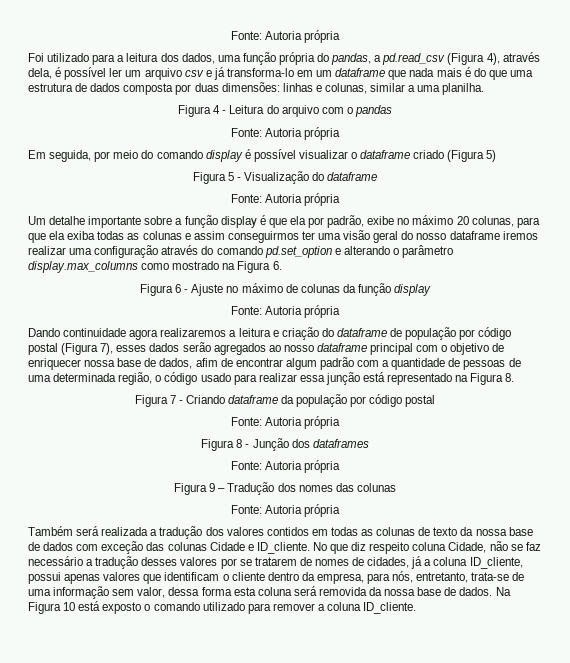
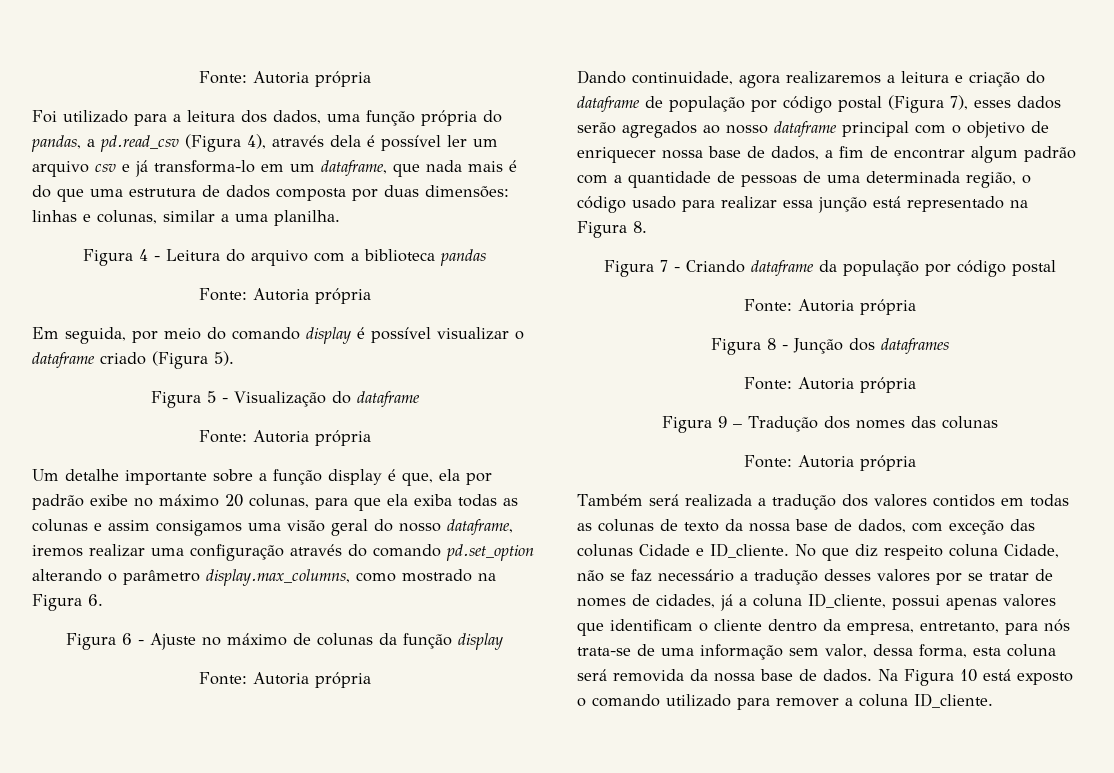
[28,68,52,79] dela, -> [330,135,361,147] dela
[335,68,386,77] dataframe -> [321,160,387,177] dataframe,
[346,107,353,114] o -> [351,249,435,262] a biblioteca
[486,150,497,162] 5) -> [214,351,234,366] 5).
[268,218,287,228] que -> [402,472,433,486] que,
[327,215,365,228] padrão, -> [32,494,84,510] padrão
[227,231,315,243] conseguirmos ter -> [156,520,242,536] consigamos
[449,231,500,240] dataframe -> [447,519,513,536] dataframe,
[334,248,341,255] e -> (534, 552) none
[28,261,138,273] display.max_columns -> [206,569,350,586] display.max_columns,
[63,328,127,337] continuidade -> [632,71,733,85] continuidade,
[195,358,218,367] afim -> [825,146,864,158] a fim
[43,542,74,551] dados -> [858,519,906,533] dados,
[254,557,297,566] tratarem -> [989,572,1029,581] tratar
[367,571,469,584] para nós, entretanto, -> [920,619,1070,635] entretanto, para nós
[201,587,232,596] forma -> [919,644,967,658] forma,

